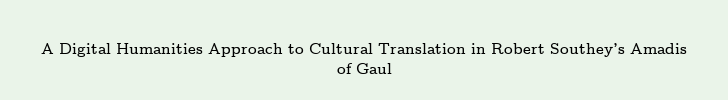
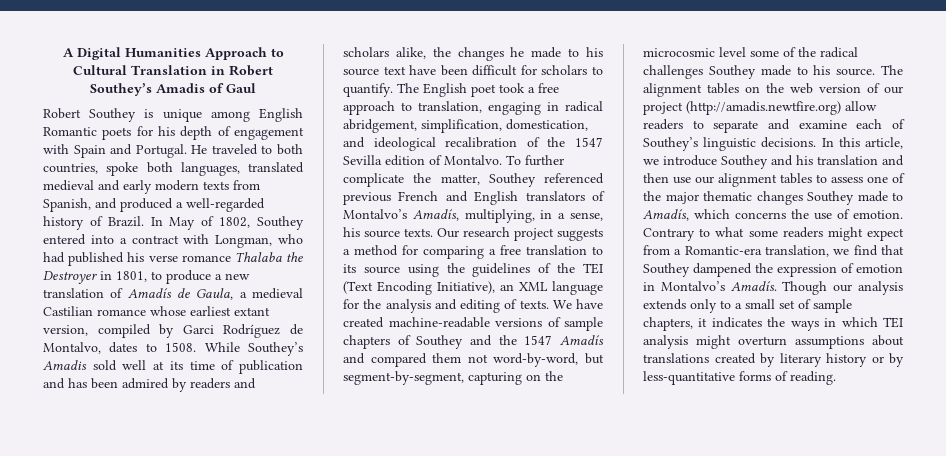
(392, 68) none -> [43,108,303,122] [43,126,304,140] [43,144,304,158] [43,162,304,176] [43,180,260,194] [43,198,265,212] [43,216,304,230] [43,234,303,248] [43,252,303,266] [43,270,250,284] [43,288,303,300] [43,306,270,316] [43,324,303,338] [43,342,303,356] [43,360,303,374] [43,378,256,392] [343,47,603,61] [343,65,603,76] [343,83,559,97] [343,101,603,115] [343,119,588,133] [343,137,603,151] [343,155,564,166] [343,173,604,187] [343,191,605,205] [343,209,603,223] [343,227,603,241] [343,245,603,259] [343,263,603,277] [343,281,603,295] [343,299,603,313] [343,317,603,331] [343,335,604,349] [343,353,604,367] [343,371,563,385] [643,47,858,58] [643,65,903,79] [643,83,903,97] [643,101,877,115] [643,119,905,133] [643,137,903,151] [643,155,904,169] [643,173,905,187] [643,191,903,205] [643,209,903,221] [643,227,904,241] [643,245,904,257] [643,263,903,277] [643,281,903,295] [643,299,852,313] [643,317,903,331] [643,335,904,349] [643,353,904,367] [643,371,836,385] // Robert Southey is unique among English Romantic poets for his depth of engagement with Spain and Portugal. He traveled to both countries, spoke both languages, translated medieval and early modern texts from Spanish, and produced a well-regarded history of Brazil. In May of 1802, Southey entered into a contract with Longman, who had published his verse romance Thalaba the Destroyer in 1801, to produce a new translation of Amadís de Gaula, a medieval Castilian romance whose earliest extant version, compiled by Garci Rodríguez de Montalvo, dates to 1508. While Southey’s Amadis sold well at its time of publication and has been admired by readers and scholars alike, the changes he made to his source text have been difficult for scholars to quantify. The English poet took a free approach to translation, engaging in radical abridgement, simplification, domestication, and ideological recalibration of the 1547 Sevilla edition of Montalvo. To further complicate the matter, Southey referenced previous French and English translators of Montalvo’s Amadís, multiplying, in a sense, his source texts. Our research project suggests a method for comparing a free translation to its source using the guidelines of the TEI (Text Encoding Initiative), an XML language for the analysis and editing of texts. We have created machine-readable versions of sample chapters of Southey and the 1547 Amadís and compared them not word-by-word, but segment-by-segment, capturing on the microcosmic level some of the radical challenges Southey made to his source. The alignment tables on the web version of our project (http://amadis.newtfire.org) allow readers to separate and examine each of Southey’s linguistic decisions. In this article, we introduce Southey and his translation and then use our alignment tables to assess one of the major thematic changes Southey made to Amadís, which concerns the use of emotion. Contrary to what some readers might expect from a Romantic-era translation, we find that Southey dampened the expression of emotion in Montalvo’s Amadís. Though our analysis extends only to a small set of sample chapters, it indicates the ways in which TEI analysis might overturn assumptions about translations created by literary history or by less-quantitative forms of reading.

